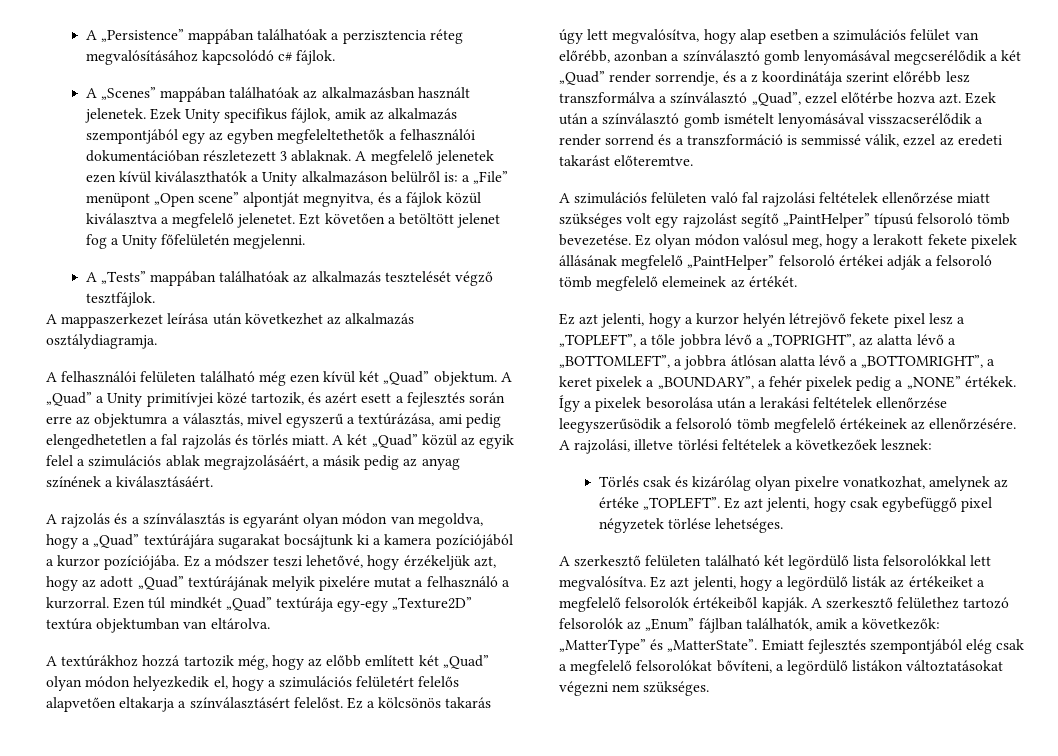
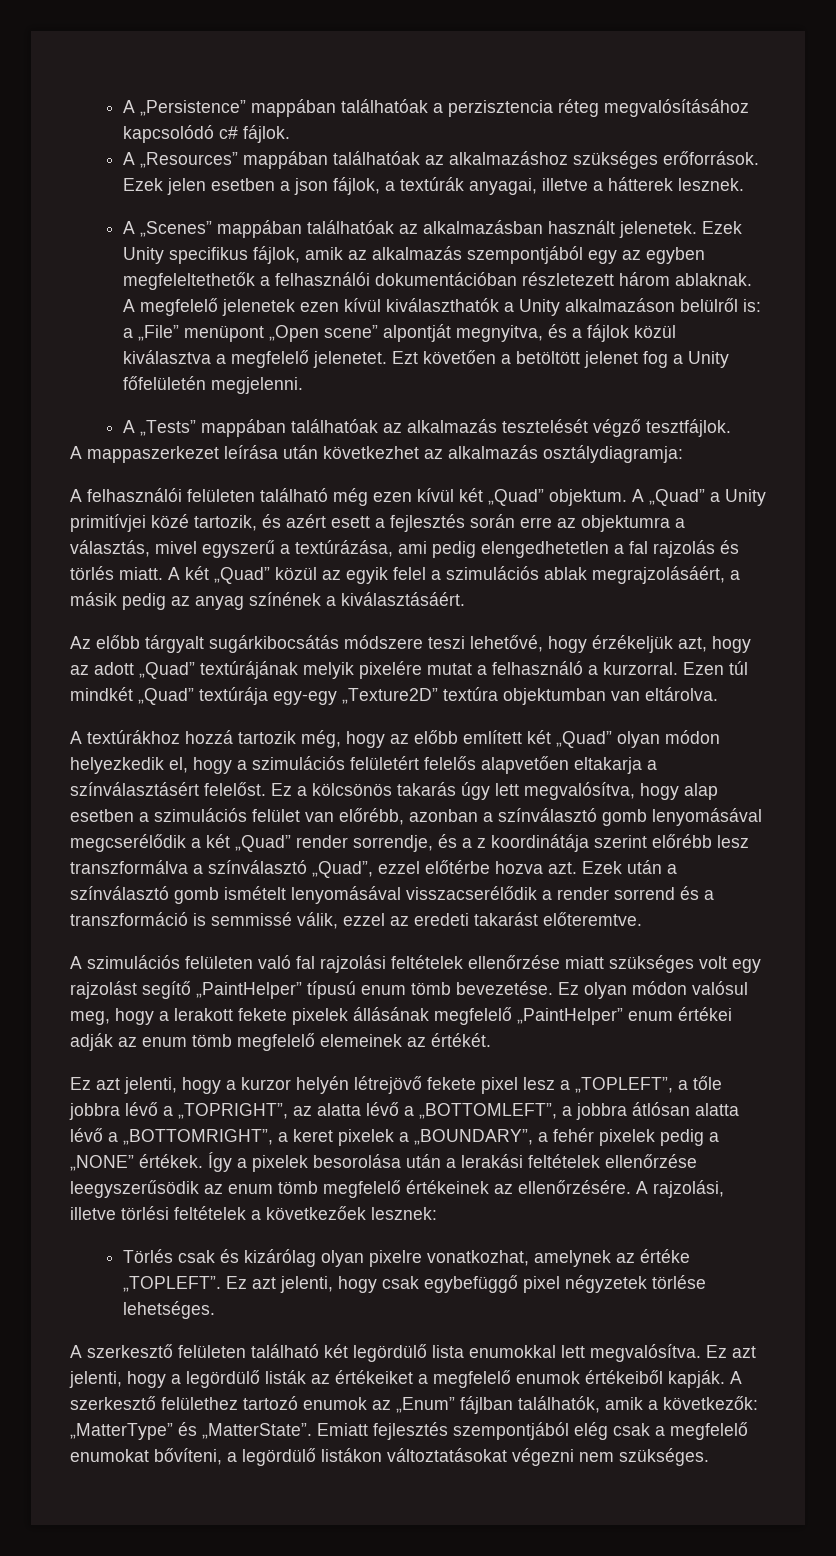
(336, 57) none -> [122,151,759,169] [122,177,744,195] // A „Resources” mappában találhatóak az alkalmazáshoz szükséges erőforrások. Ezek jelen esetben a json fájlok, a textúrák anyagai, illetve a hátterek lesznek.
[279,151,287,161] 3 -> [618,272,670,286] három
[46,334,157,349] osztálydiagramja. -> [543,445,683,463] osztálydiagramja:
[46,513,483,528] [46,534,513,549] [46,555,269,570] A rajzolás és a színválasztás is egyaránt olyan módon van megoldva, hogy a „Quad” textúrájára sugarakat bocsájtunk ki a kamera pozíciójából a kurzor pozíciójába. Ez a módszer -> [70,635,423,653] Az előbb tárgyalt sugárkibocsátás módszere
[917,213,974,224] felsoroló -> [361,985,406,995] enum
[778,255,835,266] felsoroló -> [628,1011,673,1021] enum
[925,255,993,266] a felsoroló -> [118,1037,187,1047] az enum
[665,418,733,429] a felsoroló -> [204,1184,273,1194] az enum
[883,555,967,566] felsorolókkal -> [469,1345,556,1358] enumokkal
[625,597,690,608] felsorolók -> [516,1371,580,1384] enumok
[559,618,623,629] felsorolók -> [303,1397,367,1410] enumok
[636,660,713,671] felsorolókat -> [70,1449,149,1462] enumokat

